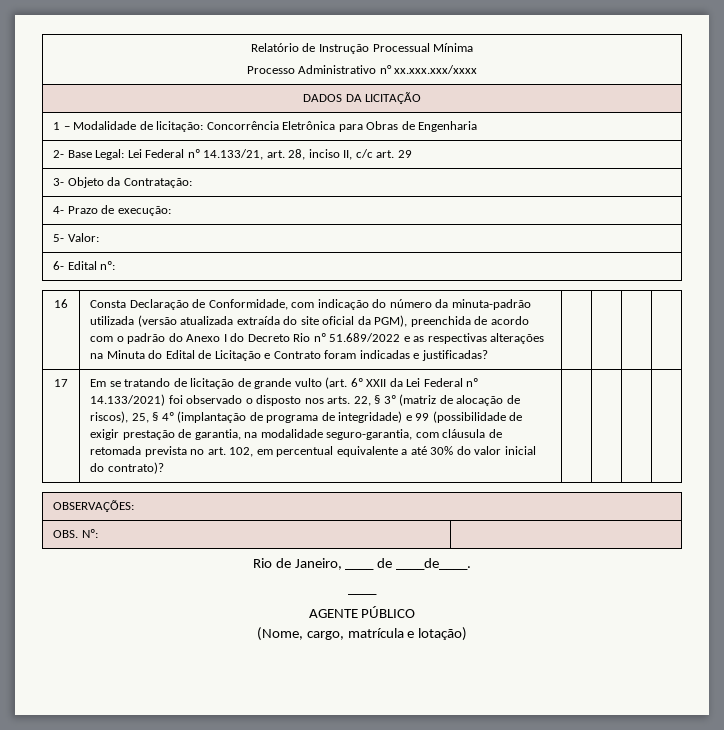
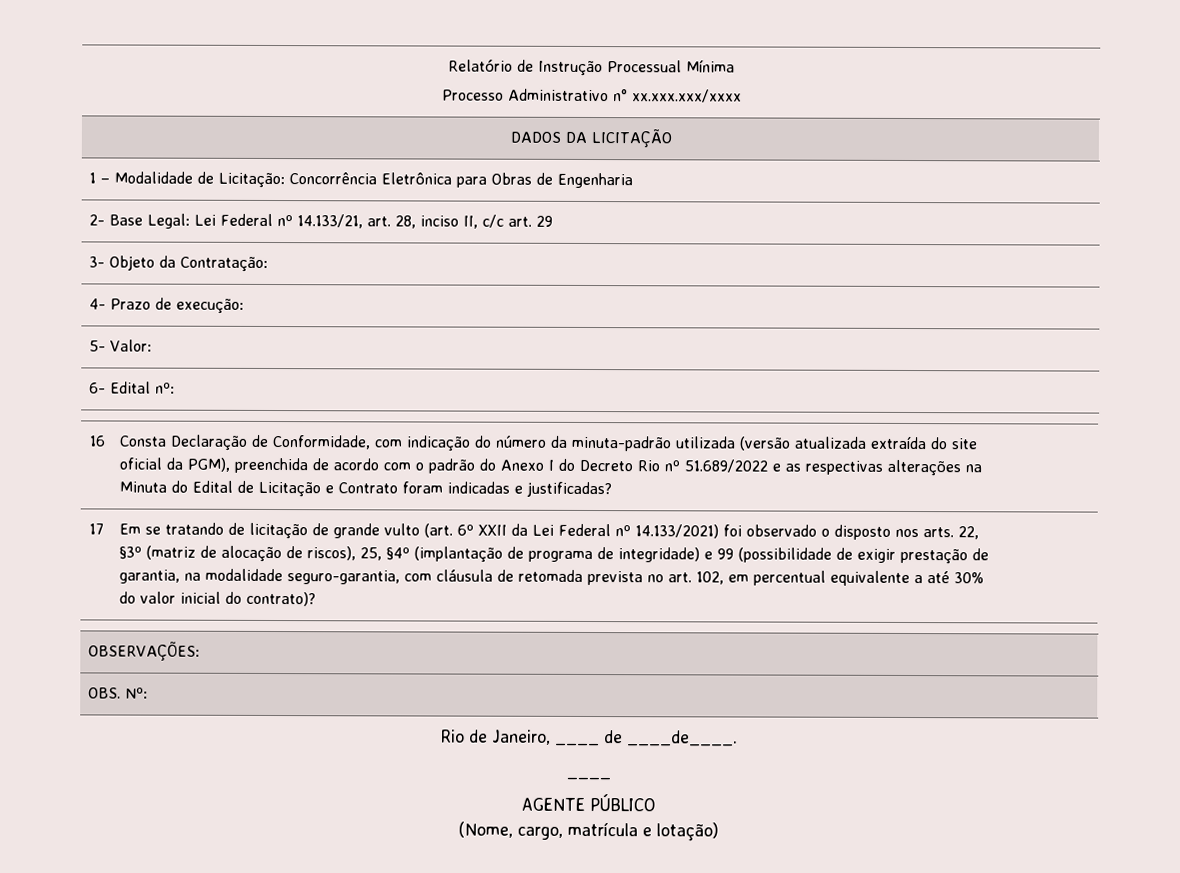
[156,121,204,132] licitação: -> [217,172,285,189] Licitação:
[374,395,396,404] § 3º -> [118,546,142,560] §3º
[152,412,174,421] § 4º -> [385,547,410,561] §4º

